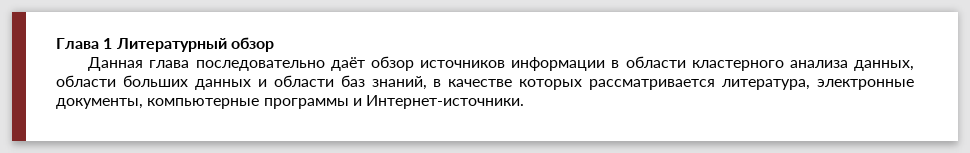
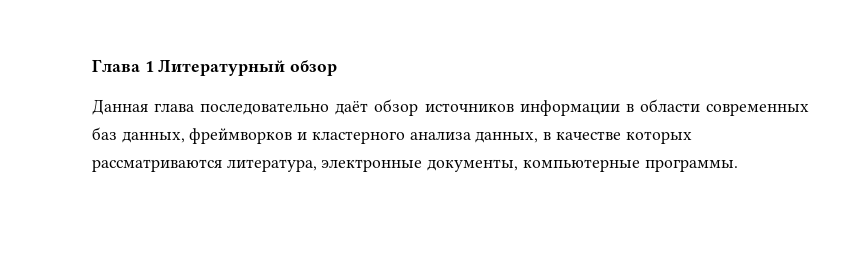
[691,60,915,71] [56,75,427,90] кластерного анализа данных, области больших данных и области баз знаний, -> [705,103,809,116] [92,127,539,144] современных баз данных, фреймворков и кластерного анализа данных,
[589,79,716,90] рассматривается -> [92,159,222,172] рассматриваются
[263,95,525,109] программы и Интернет-источники. -> [644,159,738,172] программы.

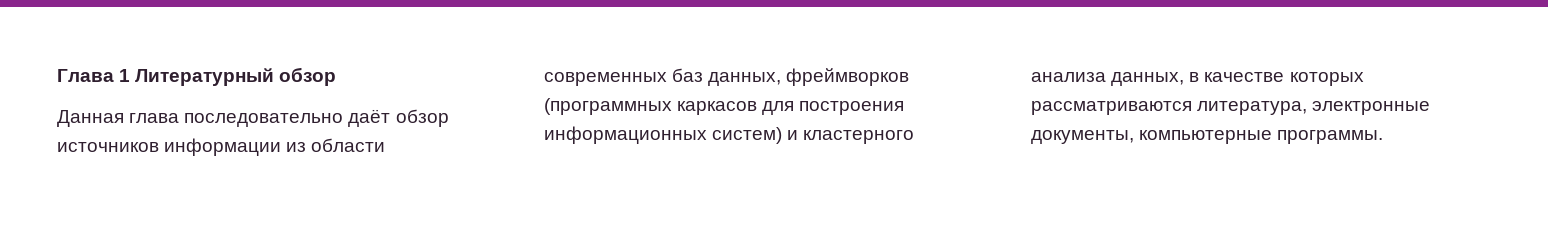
[625,104,634,112] в -> [286,142,307,152] из
(293, 136) none -> [544,98,905,115] [544,126,783,144] (программных каркасов для построения информационных систем)

